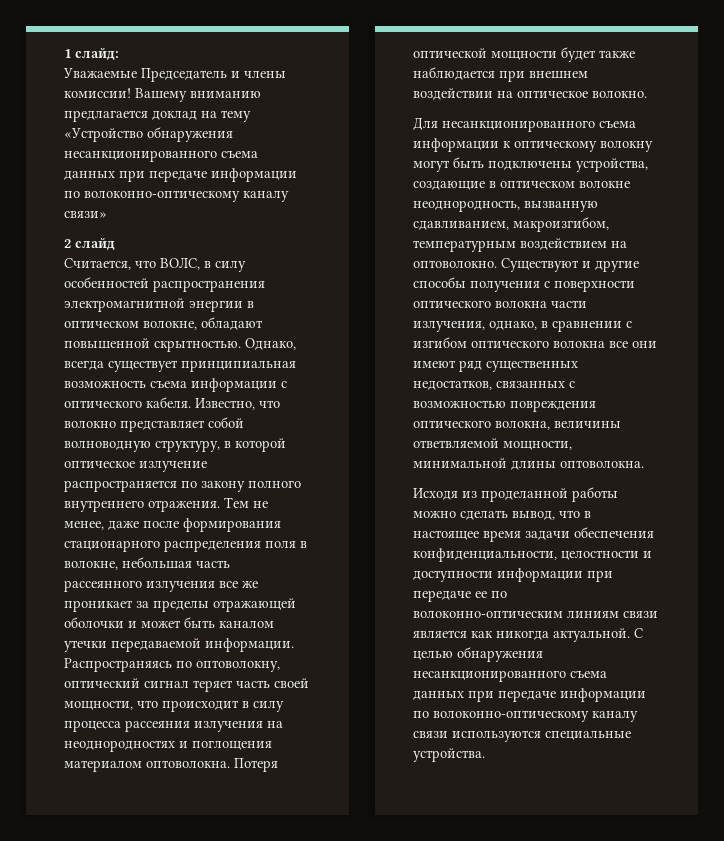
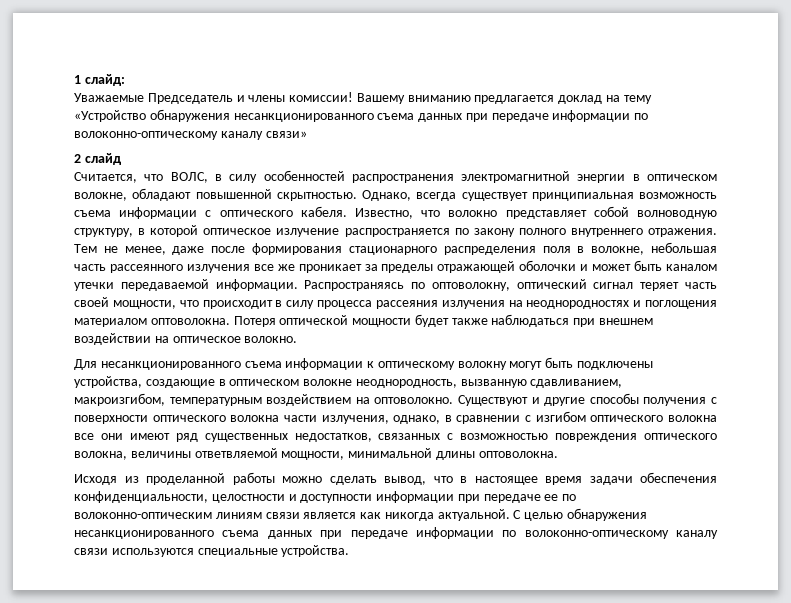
[413,67,495,80] наблюдается -> [491,314,570,327] наблюдаться

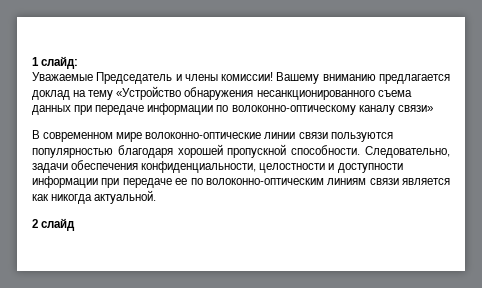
[74,153,121,165] [74,170,717,183] [74,188,717,201] [74,206,718,219] [74,225,718,237] [74,242,717,255] [74,260,717,273] [74,279,718,291] [74,297,717,309] [74,314,654,327] [74,333,298,345] [74,357,654,370] [74,376,623,388] [74,393,718,406] [74,411,717,424] [74,433,717,442] [74,448,558,460] [74,472,582,485] 2 слайд // Считается, что ВОЛС, в силу особенностей распространения электромагнитной энергии в оптическом волокне, обладают повышенной скрытностью. Однако, всегда существует принципиальная возможность съема информации с оптического кабеля. Известно, что волокно представляет собой волноводную структуру, в которой оптическое излучение распространяется по закону полного внутреннего отражения. Тем не менее, даже после формирования стационарного распределения поля в волокне, небольшая часть рассеянного излучения все же проникает за пределы отражающей оболочки и может быть каналом утечки передаваемой информации. Распространяясь по оптоволокну, оптический сигнал теряет часть своей мощности, что происходит в силу процесса рассеяния излучения на неоднородностях и поглощения материалом оптоволокна. Потеря оптической мощности будет также наблюдаться при внешнем воздействии на оптическое волокно. // Для несанкционированного съема информации к оптическому волокну могут быть подключены устройства, создающие в оптическом волокне неоднородность, вызванную сдавливанием, макроизгибом, температурным воздействием на оптоволокно. Существуют и другие способы получения с поверхности оптического волокна части излучения, однако, в сравнении с изгибом оптического волокна все они имеют ряд существенных недостатков, связанных с возможностью повреждения оптического волокна, величины ответвляемой мощности, минимальной длины оптоволокна. // Исходя из проделанной работы можно сделать вывод, что в настоящее время -> [32,130,393,142] [32,144,450,158] В современном мире волоконно-оптические линии связи пользуются популярностью благодаря хорошей пропускной способности. Следовательно,
[513,508,648,521] [74,527,718,539] [74,545,350,557] С целью обнаружения несанкционированного съема данных при передаче информации по волоконно-оптическому каналу связи используются специальные устройства. -> [32,218,76,231] // 2 слайд

